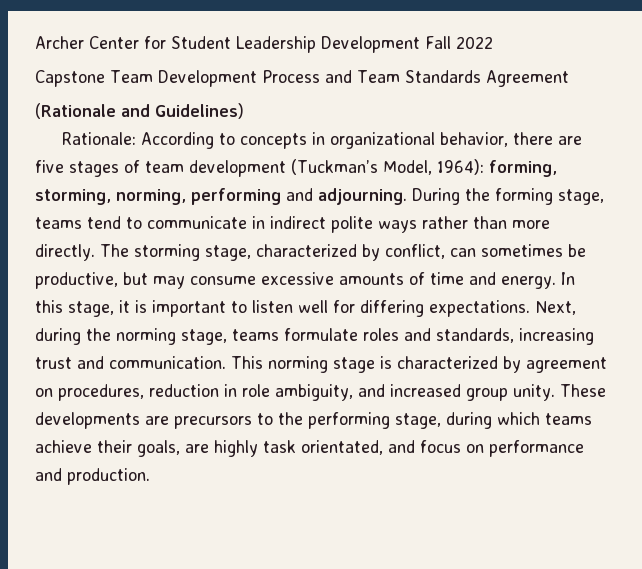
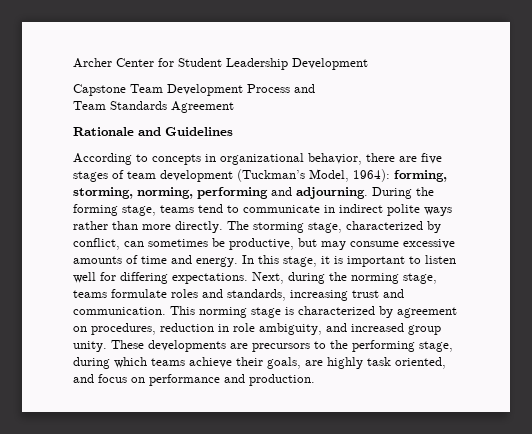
[425,36,493,49] Fall 2022 -> (368, 64) none
(352, 76) none -> (315, 88) //
[35,103,244,119] [61,132,136,145] (Rationale and Guidelines) // Rationale: -> [73,127,233,136] Rationale and Guidelines //
[301,440,383,455] orientated, -> [395,357,446,369] oriented,

